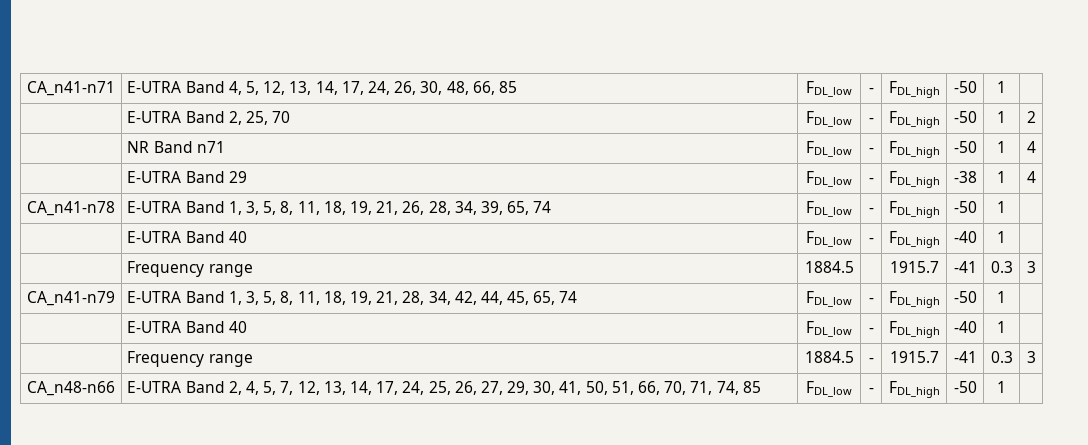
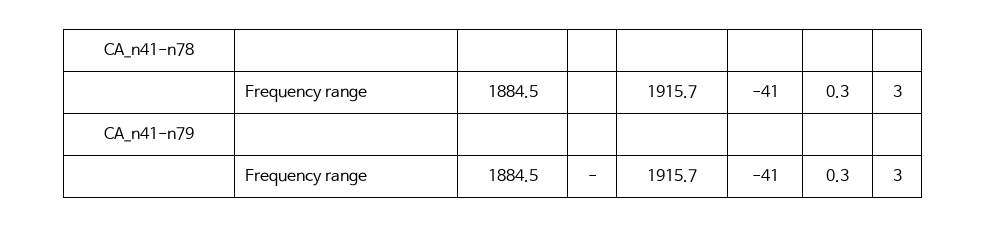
[27,81,115,96] [127,81,517,95] [806,81,852,97] [868,88,874,93] [888,81,940,98] [953,81,977,93] [997,81,1006,93] [127,111,291,125] [806,111,852,127] [868,118,874,123] [888,111,940,128] [953,111,977,123] [997,111,1006,123] [1026,111,1036,123] [127,141,225,153] [806,141,852,157] [868,148,874,153] [888,141,940,158] [953,141,977,153] [997,141,1006,153] [1026,141,1036,153] [127,171,247,183] [806,171,852,187] [868,178,874,183] [888,171,940,188] [953,171,977,183] [997,171,1006,183] [1026,171,1036,183] [27,201,115,216] [127,201,552,215] [806,201,852,217] [868,208,874,213] [888,201,940,218] [953,201,977,213] [997,201,1006,213] [127,231,247,243] [806,231,852,247] [868,238,874,243] [888,231,940,248] [953,231,977,243] [997,231,1006,243] CA_n41-n71 | E-UTRA Band 4, 5, 12, 13, 14, 17, 24, 26, 30, 48, 66, 85 | FDL_low | - | FDL_high | -50 | 1 | // | E-UTRA Band 2, 25, 70 | FDL_low | - | FDL_high | -50 | 1 | 2 // | NR Band n71 | FDL_low | - | FDL_high | -50 | 1 | 4 // | E-UTRA Band 29 | FDL_low | - | FDL_high | -38 | 1 | 4 // CA_n41-n78 | E-UTRA Band 1, 3, 5, 8, 11, 18, 19, 21, 26, 28, 34, 39, 65, 74 | FDL_low | - | FDL_high | -50 | 1 | // | E-UTRA Band 40 | FDL_low | - | FDL_high | -40 | 1 -> [104,43,194,58] CA_n41-n78 | | | | | |
[127,291,578,305] [806,291,852,307] [868,298,874,303] [888,291,940,308] [953,291,977,303] [997,291,1006,303] [127,321,247,333] [806,321,852,337] [868,328,874,333] [888,321,940,338] [953,321,977,333] [997,321,1006,333] E-UTRA Band 1, 3, 5, 8, 11, 18, 19, 21, 28, 34, 42, 44, 45, 65, 74 | FDL_low | - | FDL_high | -50 | 1 | // | E-UTRA Band 40 | FDL_low | - | FDL_high | -40 | 1 -> (194, 134) | | | | |
[27,381,115,396] [127,381,761,395] [806,381,852,397] [868,388,874,393] [888,381,940,398] [953,381,977,393] [997,381,1006,393] // CA_n48-n66 | E-UTRA Band 2, 4, 5, 7, 12, 13, 14, 17, 24, 25, 26, 27, 29, 30, 41, 50, 51, 66, 70, 71, 74, 85 | FDL_low | - | FDL_high | -50 | 1 | -> (902, 175) none

